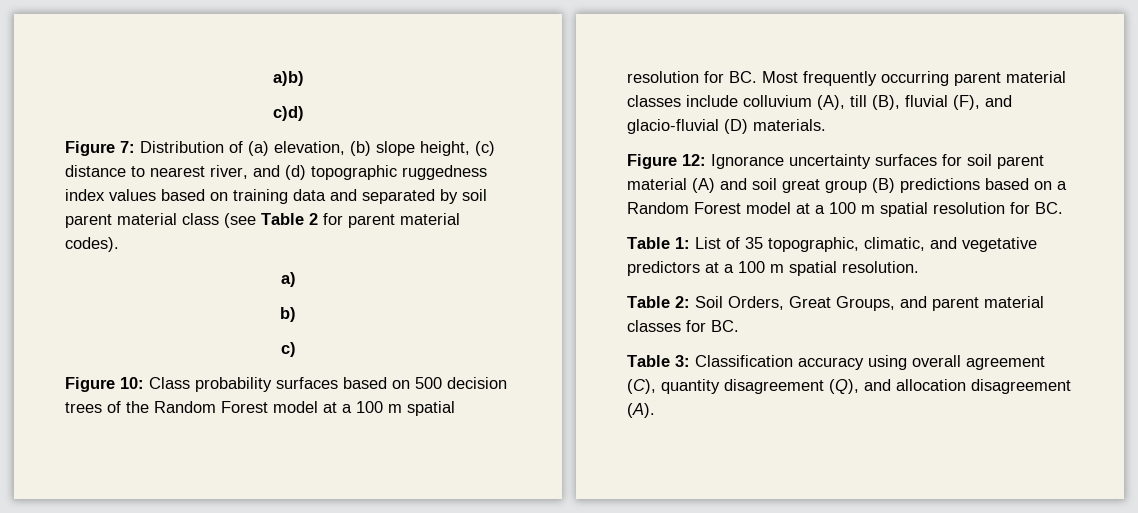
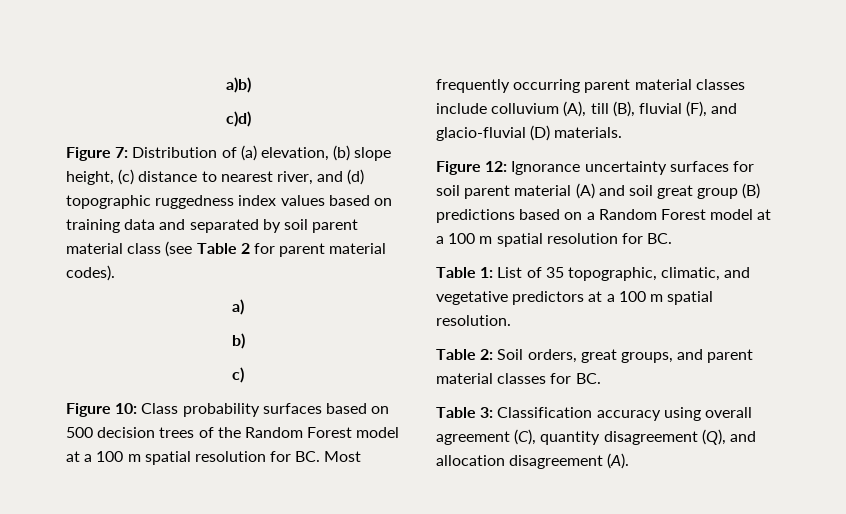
[728,296,895,311] Orders, Great Groups, -> [527,349,673,363] orders, great groups,

